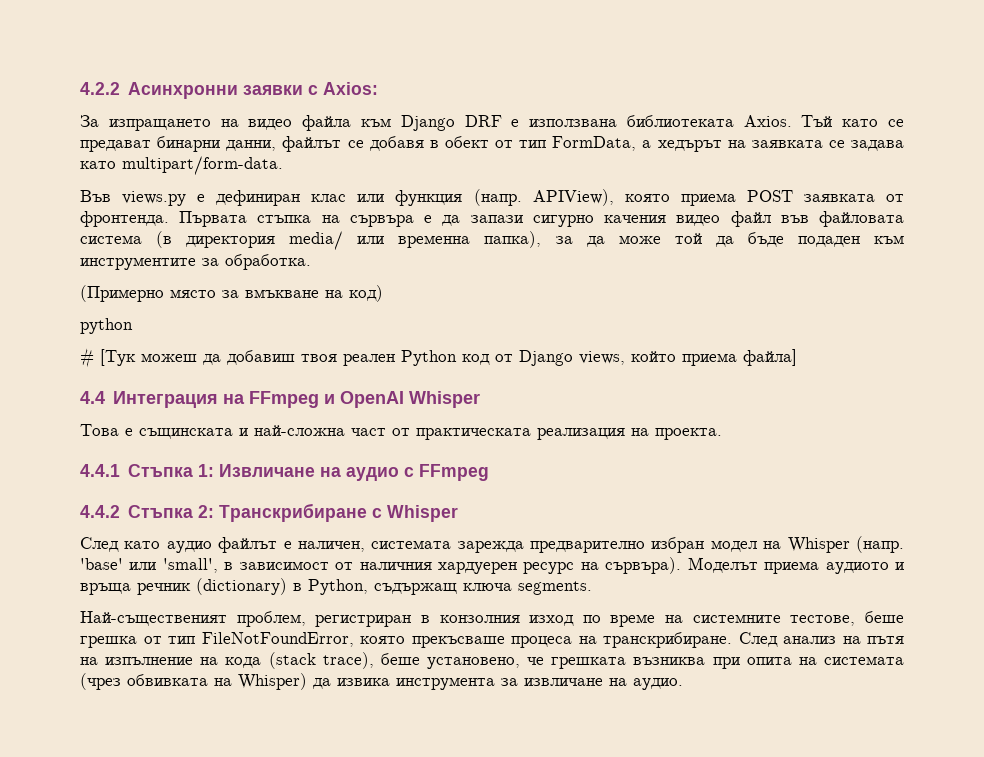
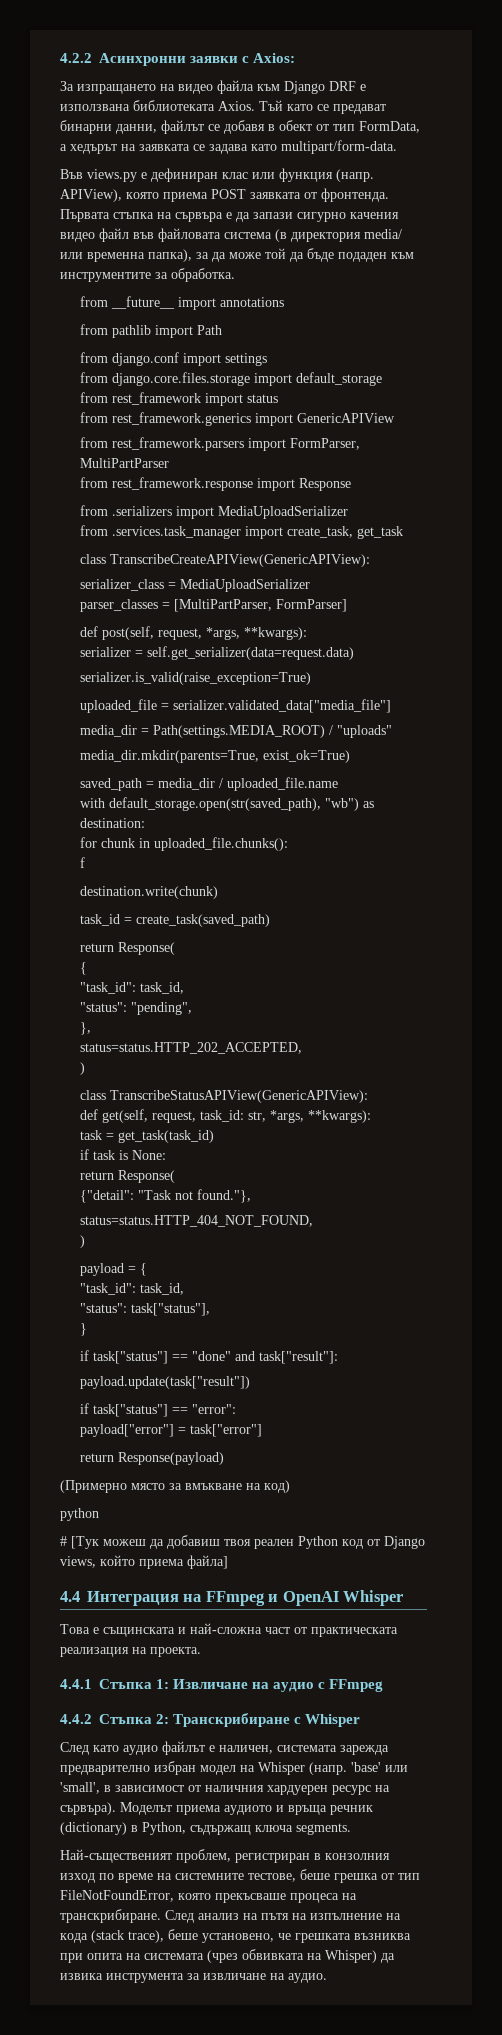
(311, 262) none -> [80,296,285,310] [80,324,223,338] [80,352,268,366] [80,372,383,386] [80,392,279,406] [80,412,396,426] [80,437,361,451] [80,458,170,468] [80,477,352,491] [80,505,349,519] [80,525,404,539] [80,554,371,567] [80,579,311,592] [80,599,348,612] [80,626,308,640] [80,646,355,660] [80,672,312,685] [80,699,392,713] [80,725,393,738] [80,750,351,763] [80,777,339,791] [80,797,375,811] [80,818,146,828] [80,837,289,851] [80,857,86,868] [80,886,219,899] [80,914,271,927] [80,942,176,955] [80,962,88,975] [80,982,185,994] [80,1002,193,1015] [80,1022,92,1035] [80,1042,303,1054] [80,1062,86,1075] [80,1090,369,1103] [80,1109,372,1123] [80,1130,215,1143] [80,1149,167,1160] [80,1170,176,1183] [80,1189,252,1203] [80,1215,314,1227] [80,1235,86,1248] [80,1263,148,1276] [80,1283,185,1295] [80,1303,211,1316] [80,1323,88,1336] [80,1350,339,1364] [80,1376,251,1389] [80,1403,237,1417] [80,1424,263,1437] [80,1452,225,1465] // from __future__ import annotations // from pathlib import Path // from django.conf import settings // from django.core.files.storage import default_storage // from rest_framework import status // from rest_framework.generics import GenericAPIView // from rest_framework.parsers import FormParser, MultiPartParser // from rest_framework.response import Response // from .serializers import MediaUploadSerializer // from .services.task_manager import create_task, get_task // class TranscribeCreateAPIView(GenericAPIView): // serializer_class = MediaUploadSerializer // parser_classes = [MultiPartParser, FormParser] // def post(self, request, *args, **kwargs): // serializer = self.get_serializer(data=request.data) // serializer.is_valid(raise_exception=True) // uploaded_file = serializer.validated_data["media_file"] // media_dir = Path(settings.MEDIA_ROOT) / "uploads" // media_dir.mkdir(parents=True, exist_ok=True) // saved_path = media_dir / uploaded_file.name // with default_storage.open(str(saved_path), "wb") as destination: // for chunk in uploaded_file.chunks(): // f // destination.write(chunk) // task_id = create_task(saved_path) // return Response( // { // "task_id": task_id, // "status": "pending", // }, // status=status.HTTP_202_ACCEPTED, // ) // class TranscribeStatusAPIView(GenericAPIView): // def get(self, request, task_id: str, *args, **kwargs): // task = get_task(task_id) // if task is None: // return Response( // {"detail": "Task not found."}, // status=status.HTTP_404_NOT_FOUND, // ) // payload = { // "task_id": task_id, // "status": task["status"], // } // if task["status"] == "done" and task["result"]: // payload.update(task["result"]) // if task["status"] == "error": // payload["error"] = task["error"] // return Response(payload)

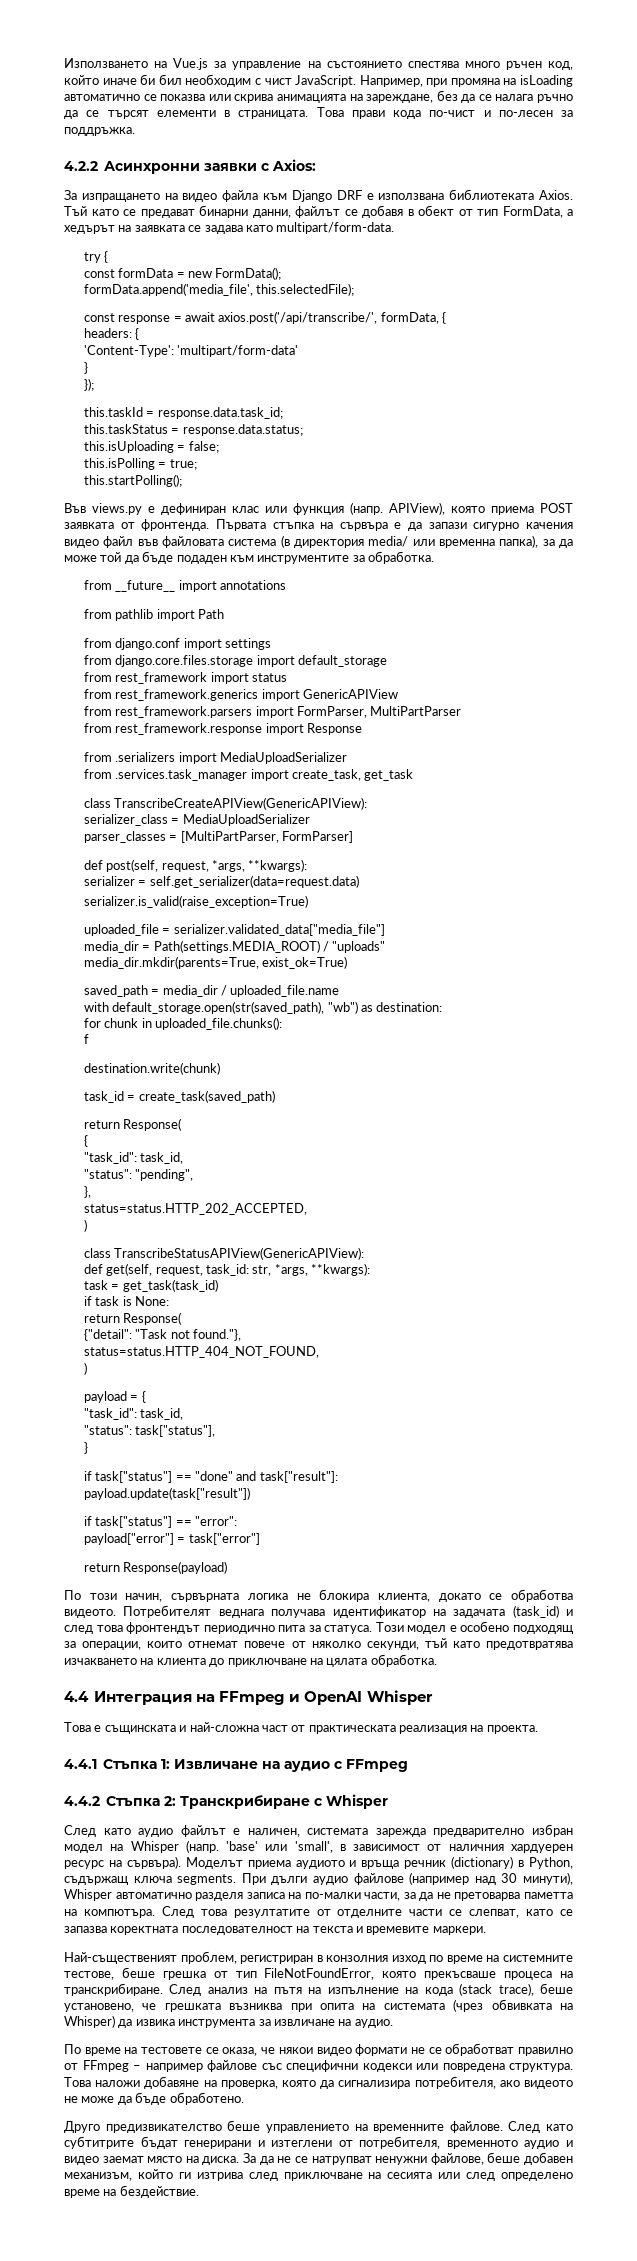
(60, 58) none -> [64,58,574,70] [64,74,573,87] [64,90,573,103] [64,107,573,119] [64,127,135,136] Използването на Vue.js за управление на състоянието спестява много ръчен код, който иначе би бил необходим с чист JavaScript. Например, при промяна на isLoading автоматично се показва или скрива анимацията на зареждане, без да се налага ръчно да се търсят елементи в страницата. Това прави кода по-чист и по-лесен за поддръжка. //
(397, 147) none -> [83,251,109,263] [83,267,282,280] [83,283,355,296] [83,311,447,324] [83,328,140,340] [83,345,299,357] [83,362,88,374] [83,378,94,391] [83,407,283,419] [83,424,303,436] [83,441,219,453] [83,458,197,470] [83,474,182,487] // try { // const formData = new FormData(); // formData.append('media_file', this.selectedFile); // const response = await axios.post('/api/transcribe/', formData, { // headers: { // 'Content-Type': 'multipart/form-data' // } // }); // this.taskId = response.data.task_id; // this.taskStatus = response.data.status; // this.isUploading = false; // this.isPolling = true; // this.startPolling();
[60,1480,290,1493] [60,1508,99,1521] [60,1535,425,1549] [60,1555,228,1569] (Примерно място за вмъкване на код) // python // # [Тук можеш да добавиш твоя реален Python код от Django views, който приема файла] -> [64,1589,573,1602] [64,1605,573,1618] [64,1621,573,1634] [64,1638,573,1650] [64,1654,437,1667] По този начин, сървърната логика не блокира клиента, докато се обработва видеото. Потребителят веднага получава идентификатор на задачата (task_id) и след това фронтендът периодично пита за статуса. Този модел е особено подходящ за операции, които отнемат повече от няколко секунди, тъй като предотвратява изчакването на клиента до приключване на цялата обработка.
(351, 1829) none -> [241,1872,574,1885] [64,1889,573,1901] [64,1906,574,1918] [64,1926,486,1935] При дълги аудио файлове (например над 30 минути), Whisper автоматично разделя записа на по-малки части, за да не претоварва паметта на компютъра. След това резултатите от отделните части се слепват, като се запазва коректната последователност на текста и времевите маркери.
(327, 1978) none -> [64,2043,573,2056] [64,2060,573,2072] [64,2076,573,2089] [64,2092,244,2105] [64,2120,573,2133] [64,2136,573,2149] [64,2152,574,2165] [64,2169,573,2181] [64,2185,199,2198] // По време на тестовете се оказа, че някои видео формати не се обработват правилно от FFmpeg – например файлове със специфични кодекси или повредена структура. Това наложи добавяне на проверка, която да сигнализира потребителя, ако видеото не може да бъде обработено. // Друго предизвикателство беше управлението на временните файлове. След като субтитрите бъдат генерирани и изтеглени от потребителя, временното аудио и видео заемат място на диска. За да не се натрупват ненужни файлове, беше добавен механизъм, който ги изтрива след приключване на сесията или след определено време на бездействие.

